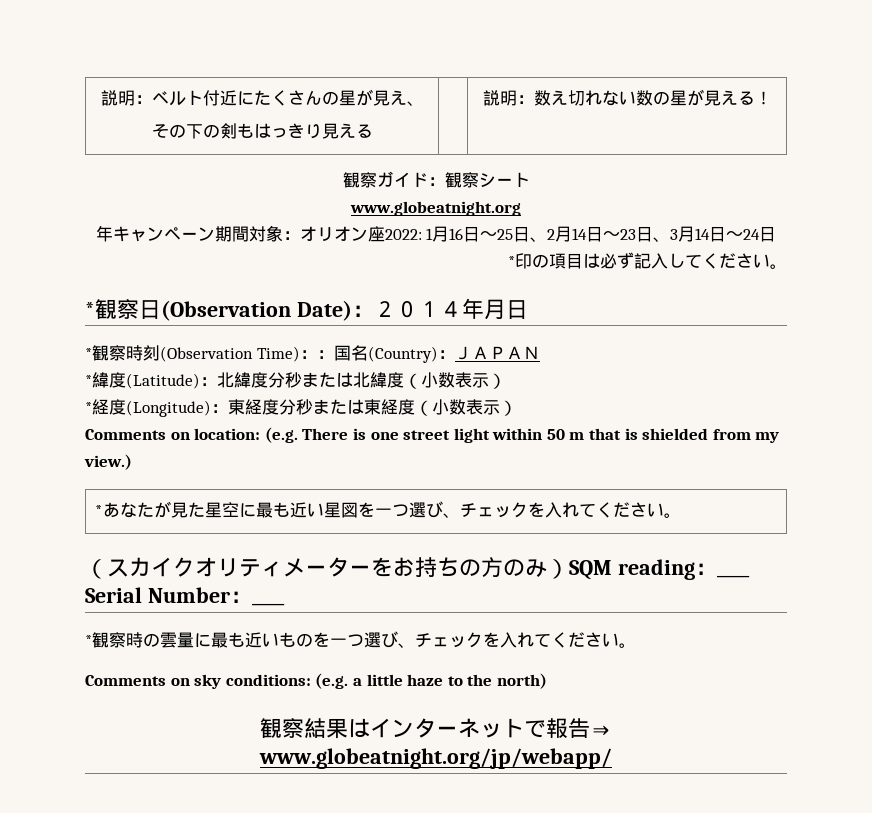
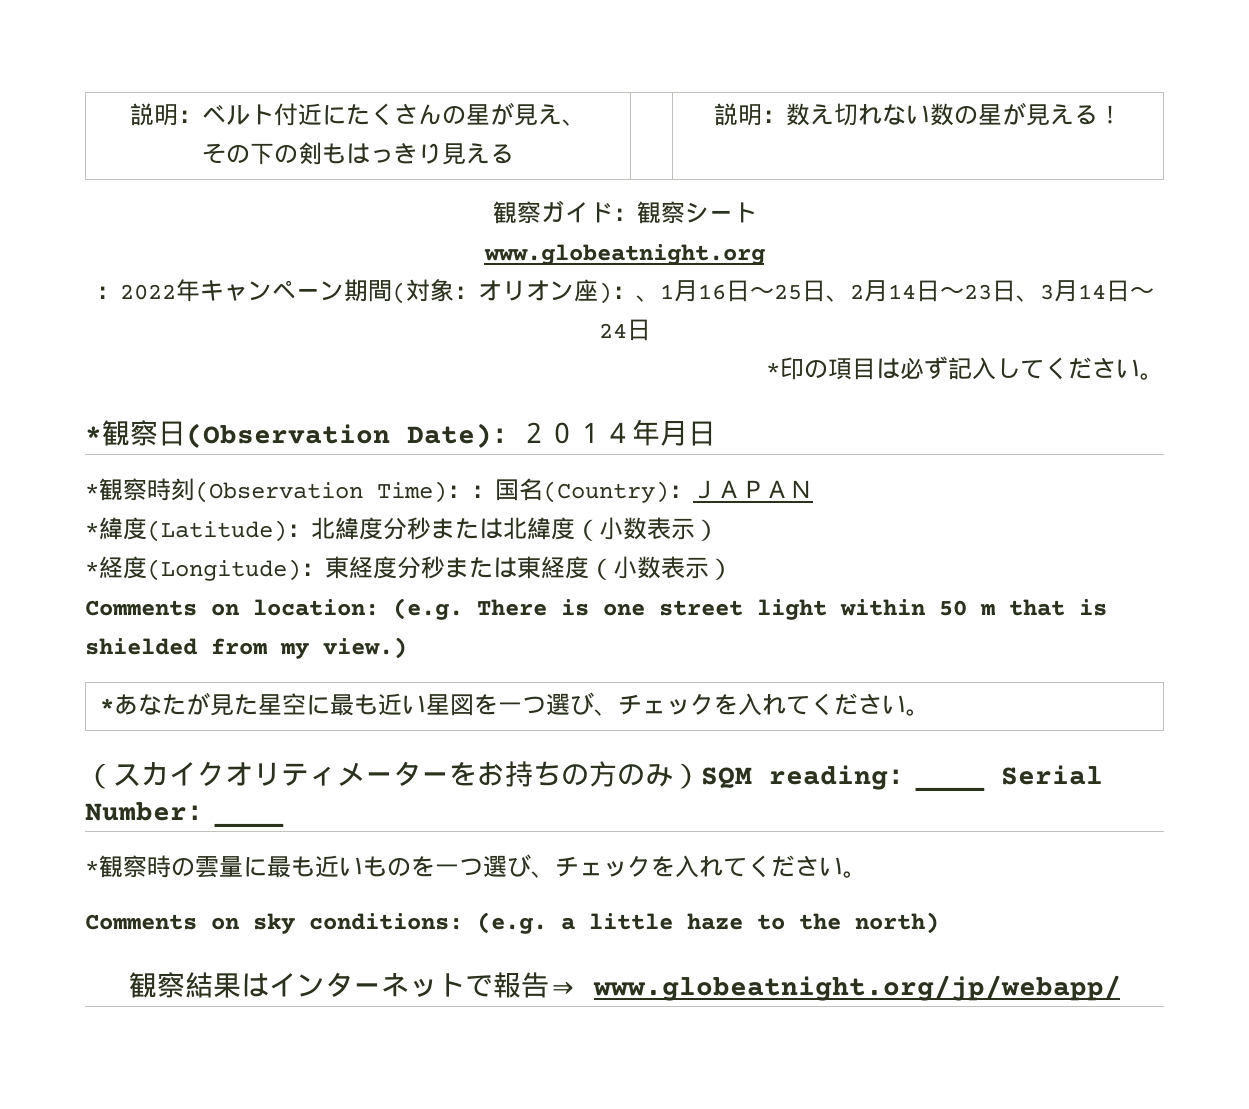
(521, 208) none -> [95,284,176,300] ：2022
(249, 234) none -> [391,282,406,304] (
[384,229,422,240] 2022: -> [597,282,660,304] )：、

